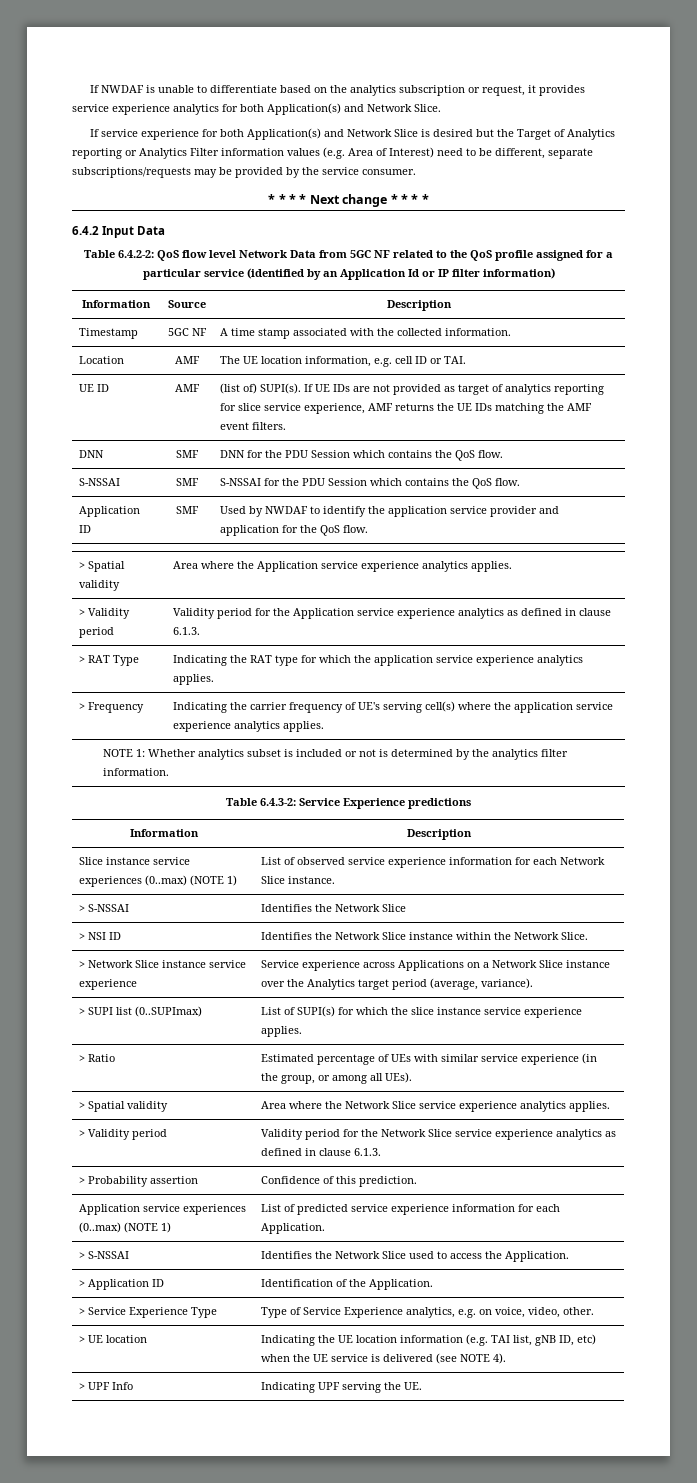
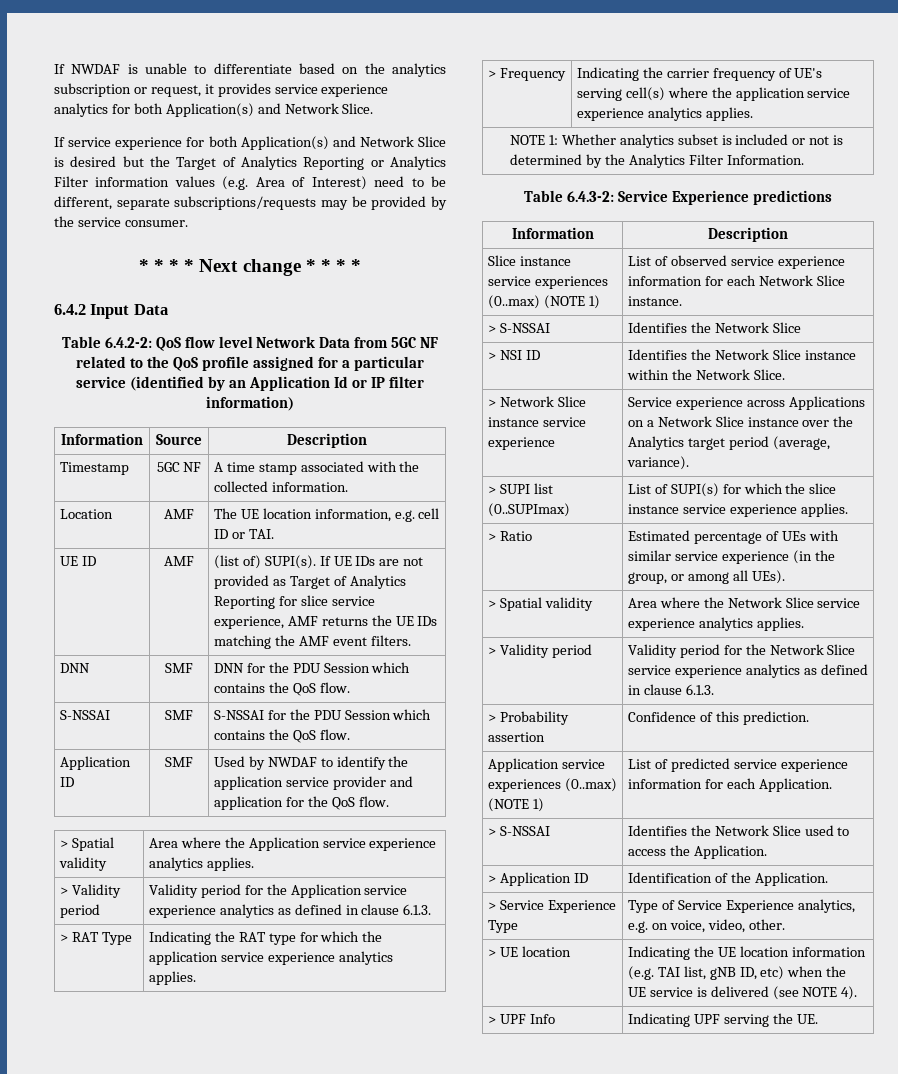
[72,148,122,159] reporting -> [303,157,365,170] Reporting
[458,384,605,395] target of analytics reporting -> [289,575,406,589] [213,596,275,609] Target of Analytics Reporting
[492,749,569,760] [103,768,170,776] analytics filter information. -> [628,154,804,168] Analytics Filter Information.

